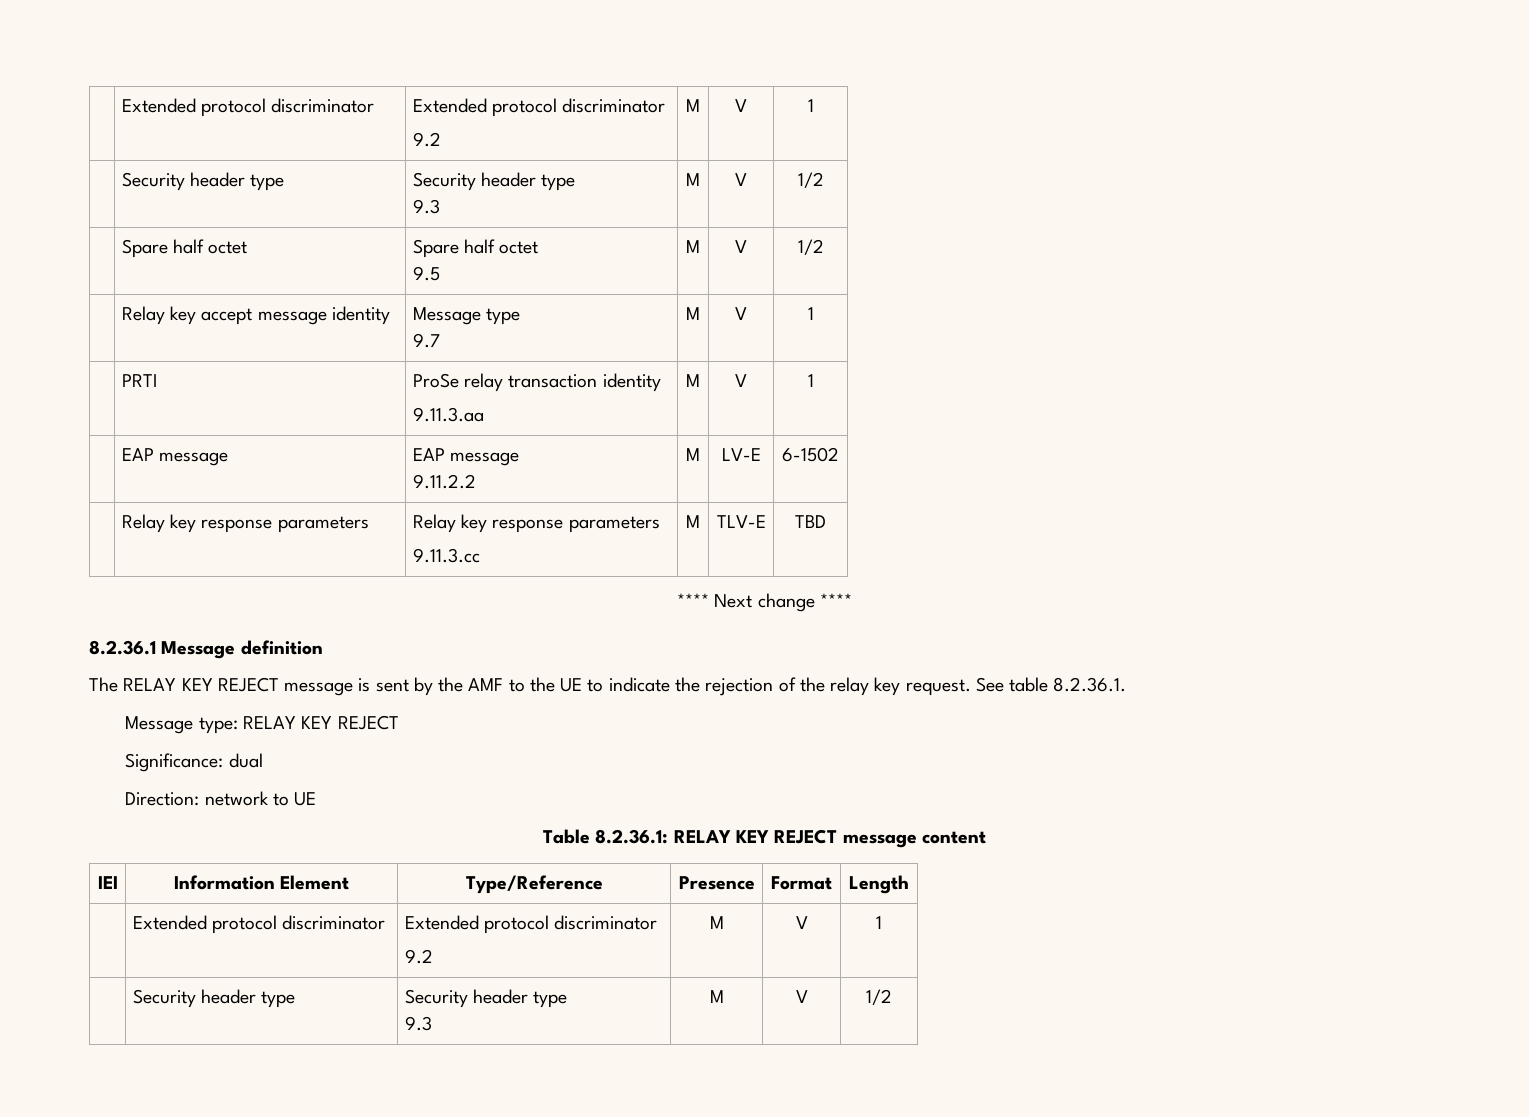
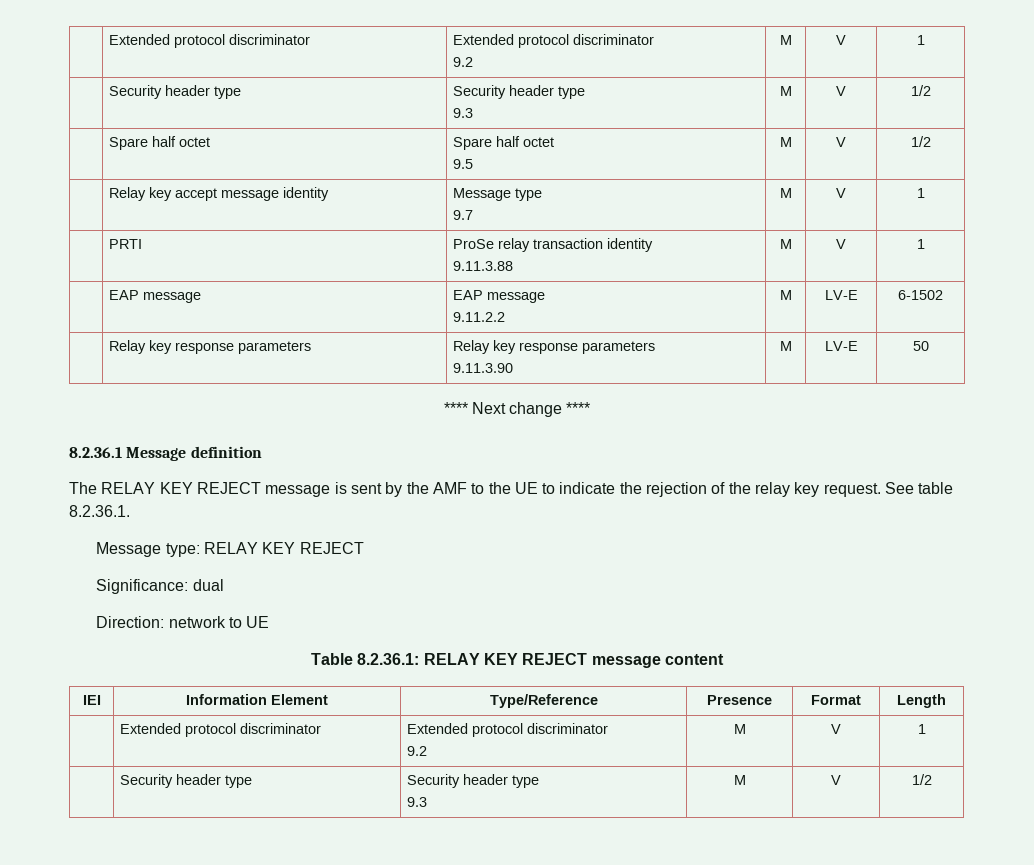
[412,407,484,422] 9.11.3.aa -> [453,261,514,271] 9.11.3.88
[412,548,480,563] [686,515,700,528] [716,515,766,528] [795,515,826,528] 9.11.3.cc | M | TLV-E | TBD -> [453,363,514,373] [779,341,792,351] [824,341,858,351] [912,341,929,351] 9.11.3.90 | M | LV-E | 50

